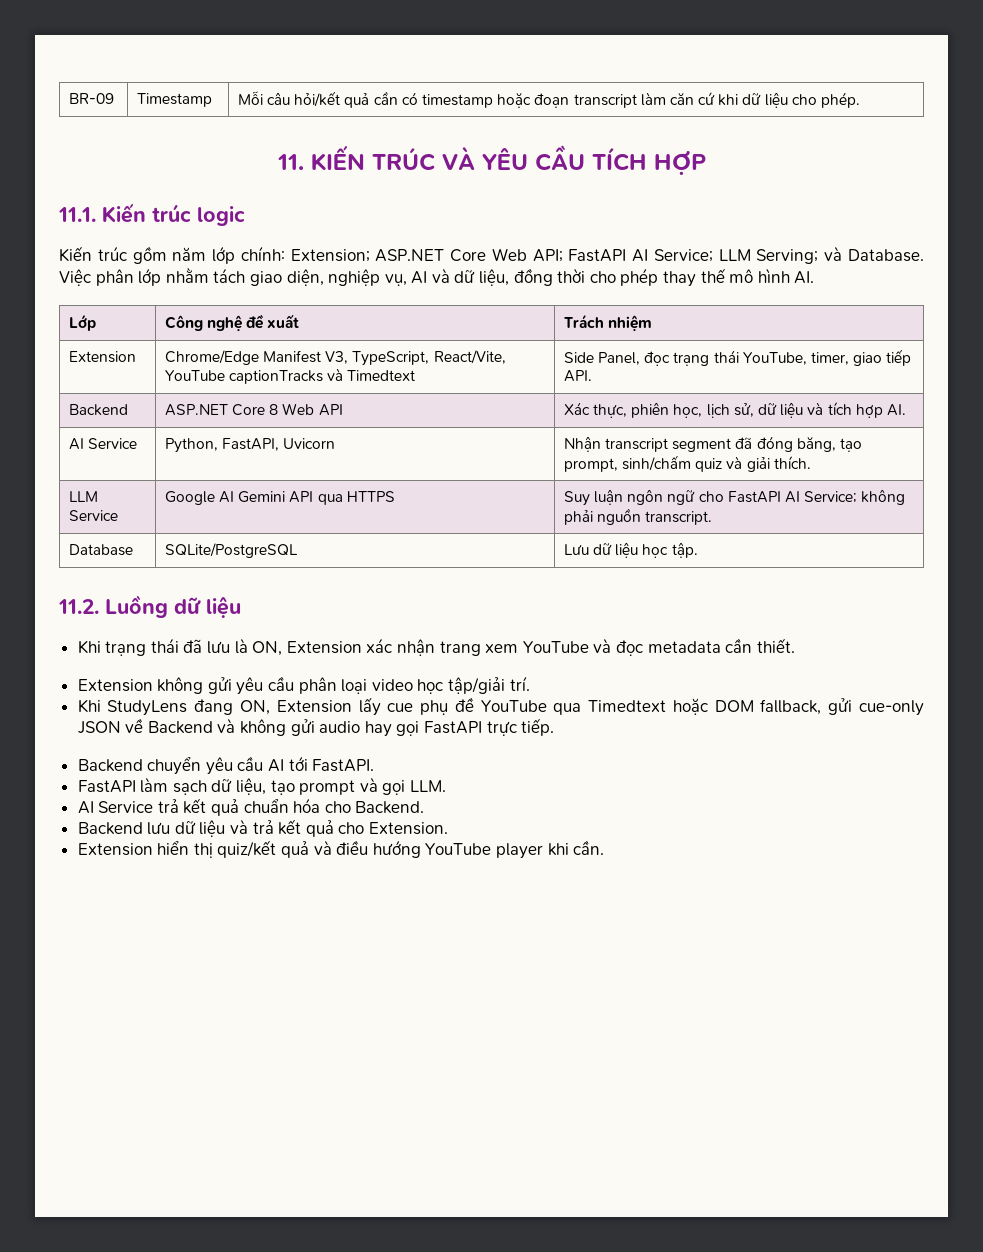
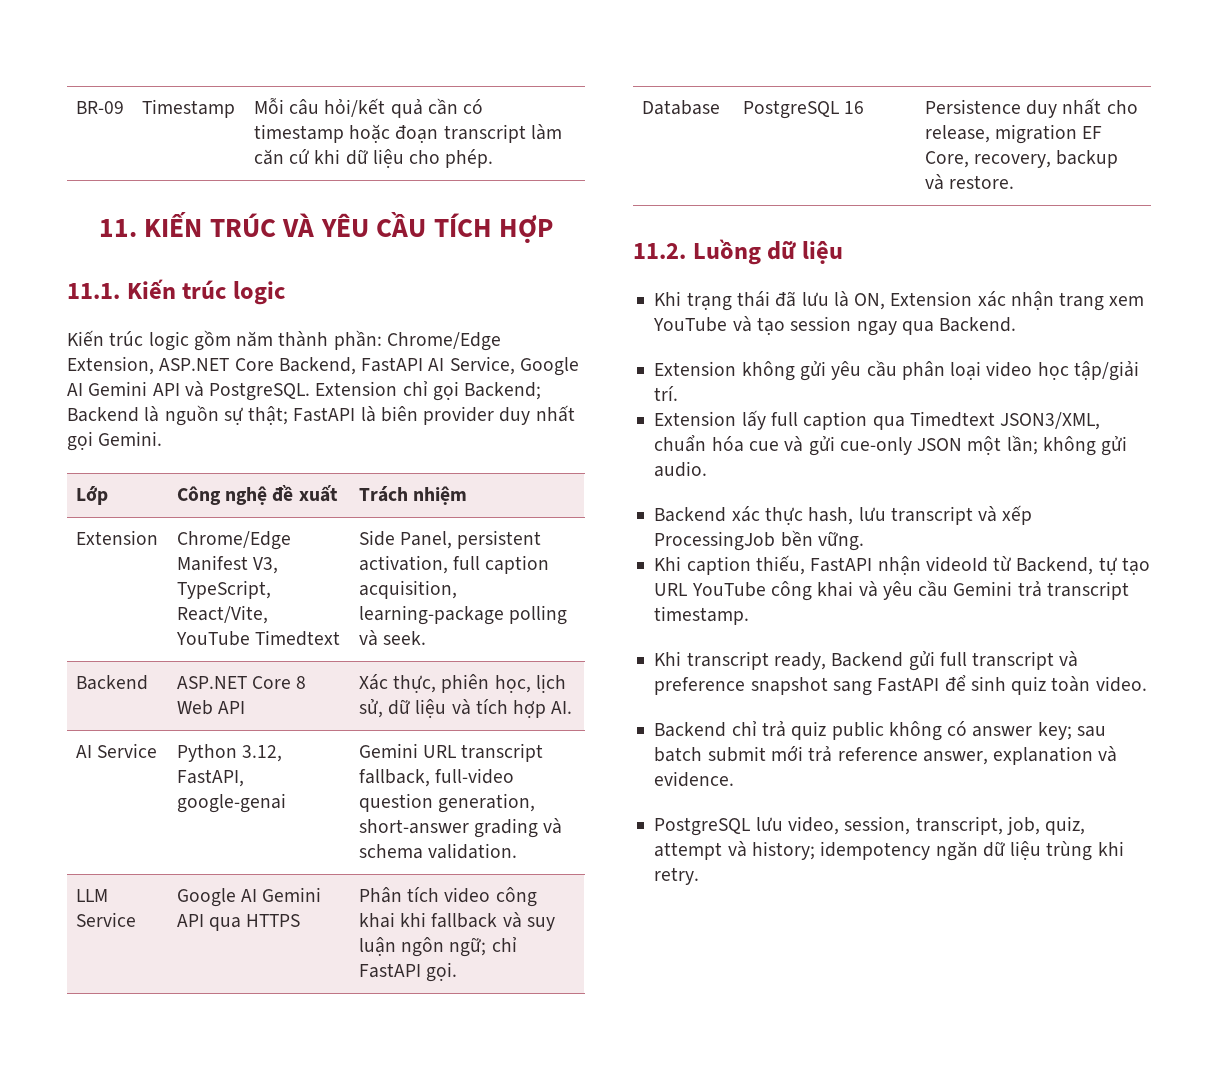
(127, 253) none -> [148,331,189,351] logic
[212,246,924,264] [59,267,815,287] lớp chính: Extension; ASP.NET Core Web API; FastAPI AI Service; LLM Serving; và Database. Việc phân lớp nhằm tách giao diện, nghiệp vụ, AI và dữ liệu, đồng thời cho phép thay thế mô hình AI. -> [278,330,501,351] [67,356,579,376] [67,381,542,401] [67,405,575,426] [67,431,163,451] thành phần: Chrome/Edge Extension, ASP.NET Core Backend, FastAPI AI Service, Google AI Gemini API và PostgreSQL. Extension chỉ gọi Backend; Backend là nguồn sự thật; FastAPI là biên provider duy nhất gọi Gemini.
[229,368,344,384] captionTracks và -> (250, 638) none
[644,349,912,366] [563,370,592,382] đọc trạng thái YouTube, timer, giao tiếp API. -> [457,530,542,549] [358,555,550,574] [358,580,457,599] [358,605,568,625] [358,630,427,646] persistent activation, full caption acquisition, learning-package polling và seek.
[164,438,336,453] [563,436,862,452] [563,455,811,472] Python, FastAPI, Uvicorn | Nhận transcript segment đã đóng băng, tạo prompt, sinh/chấm quiz và giải thích. -> [176,744,283,762] [176,769,244,787] [176,793,286,813] [358,743,544,762] [358,768,515,787] [358,793,536,813] [358,818,563,838] [358,843,518,859] Python 3.12, FastAPI, google-genai | Gemini URL transcript fallback, full-video question generation, short-answer grading và schema validation.
[563,489,906,506] [563,508,713,525] [68,544,133,556] [164,543,298,558] [563,542,698,558] Suy luận ngôn ngữ cho FastAPI AI Service; không phải nguồn transcript. // Database | SQLite/PostgreSQL | Lưu dữ liệu học tập. -> [358,887,537,907] [358,912,555,931] [358,937,517,957] [358,962,458,982] [641,100,720,115] [742,100,865,119] [924,98,1138,118] [924,124,1103,144] [924,150,1119,168] [924,174,1015,190] Phân tích video công khai khi fallback và suy luận ngôn ngữ; chỉ FastAPI gọi. // Database | PostgreSQL 16 | Persistence duy nhất cho release, migration EF Core, recovery, backup và restore.
[615,638,795,656] đọc metadata cần thiết. -> [756,316,1017,336] tạo session ngay qua Backend.
[77,697,924,716] [77,718,555,737] [77,756,375,775] [77,777,447,795] [77,798,425,816] [77,819,449,837] [77,840,605,859] Khi StudyLens đang ON, Extension lấy cue phụ đề YouTube qua Timedtext hoặc DOM fallback, gửi cue-only JSON về Backend và không gửi audio hay gọi FastAPI trực tiếp. // Backend chuyển yêu cầu AI tới FastAPI. // FastAPI làm sạch dữ liệu, tạo prompt và gọi LLM. // AI Service trả kết quả chuẩn hóa cho Backend. // Backend lưu dữ liệu và trả kết quả cho Extension. // Extension hiển thị quiz/kết quả và điều hướng YouTube player khi cần. -> [654,410,1101,430] [654,435,1128,456] [654,461,708,477] [654,505,1033,525] [654,530,864,551] [654,555,1150,575] [654,580,1129,601] [654,606,750,625] [654,651,1079,671] [654,675,1147,696] [654,721,1106,741] [654,746,1118,765] [654,771,735,787] [654,816,1086,836] [654,841,1124,861] [654,867,700,885] Extension lấy full caption qua Timedtext JSON3/XML, chuẩn hóa cue và gửi cue-only JSON một lần; không gửi audio. // Backend xác thực hash, lưu transcript và xếp ProcessingJob bền vững. // Khi caption thiếu, FastAPI nhận videoId từ Backend, tự tạo URL YouTube công khai và yêu cầu Gemini trả transcript timestamp. // Khi transcript ready, Backend gửi full transcript và preference snapshot sang FastAPI để sinh quiz toàn video. // Backend chỉ trả quiz public không có answer key; sau batch submit mới trả reference answer, explanation và evidence. // PostgreSQL lưu video, session, transcript, job, quiz, attempt và history; idempotency ngăn dữ liệu trùng khi retry.

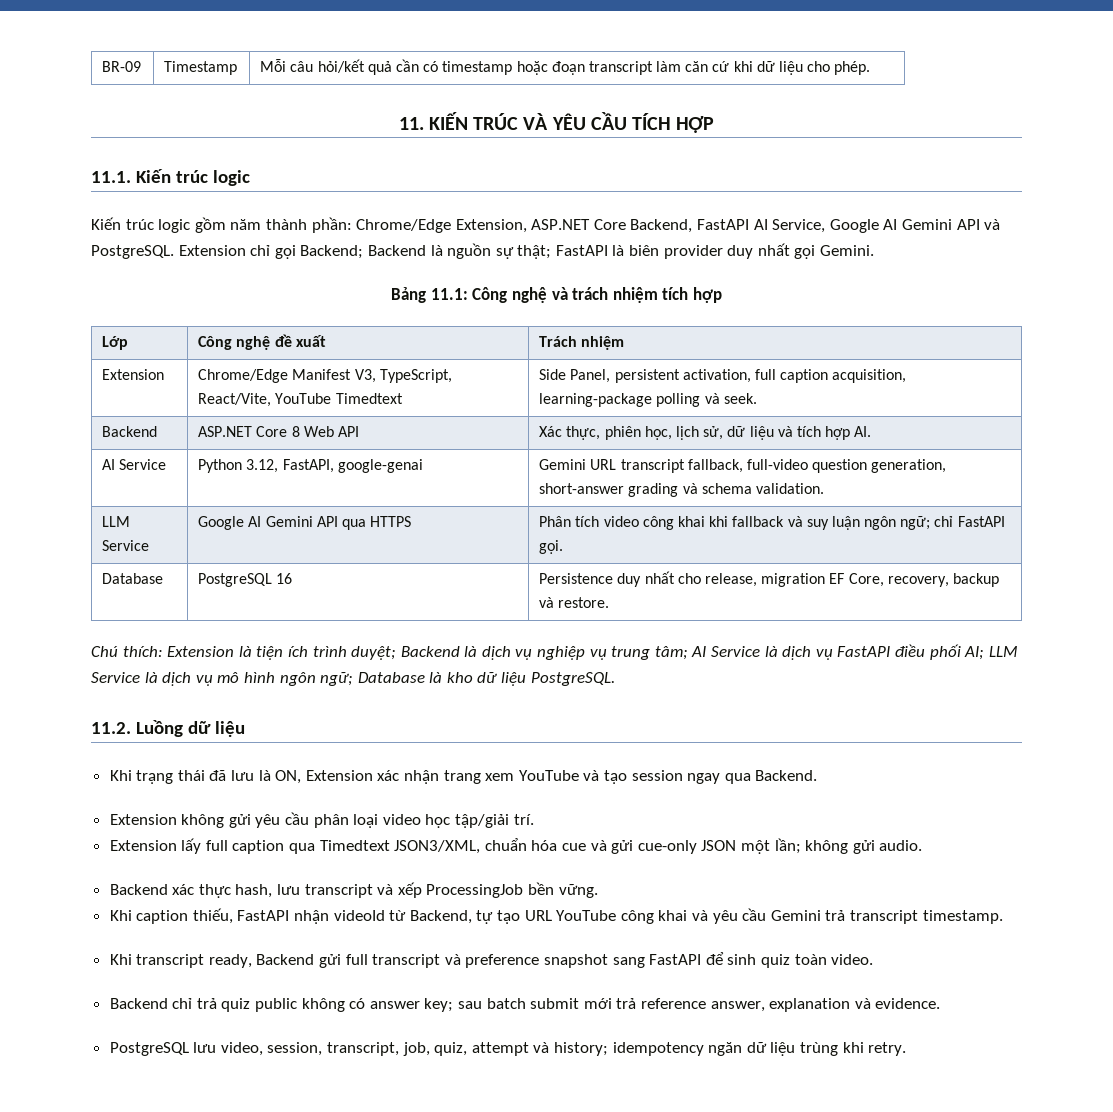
(163, 438) none -> [391,287,722,303] // Bảng 11.1: Công nghệ và trách nhiệm tích hợp
(1015, 182) none -> [91,644,1018,660] [91,672,615,686] // Chú thích: Extension là tiện ích trình duyệt; Backend là dịch vụ nghiệp vụ trung tâm; AI Service là dịch vụ FastAPI điều phối AI; LLM Service là dịch vụ mô hình ngôn ngữ; Database là kho dữ liệu PostgreSQL.

